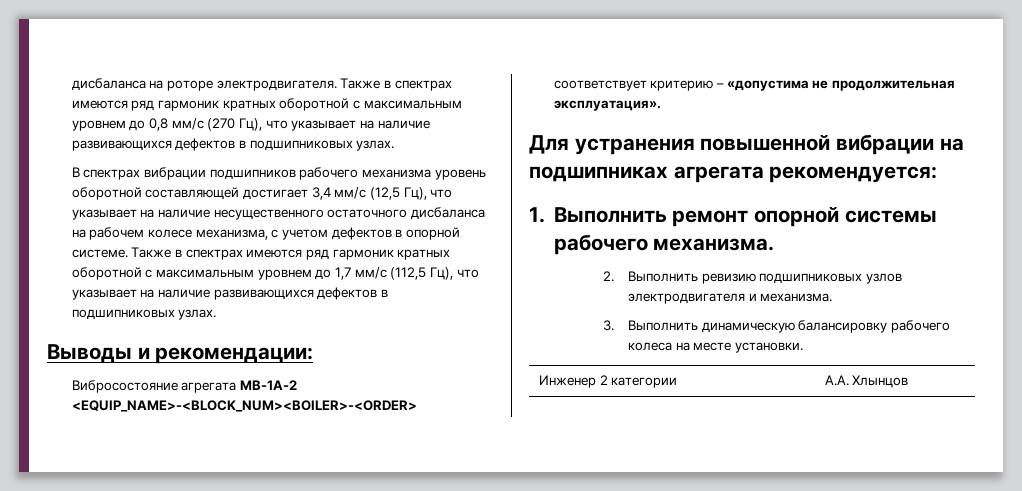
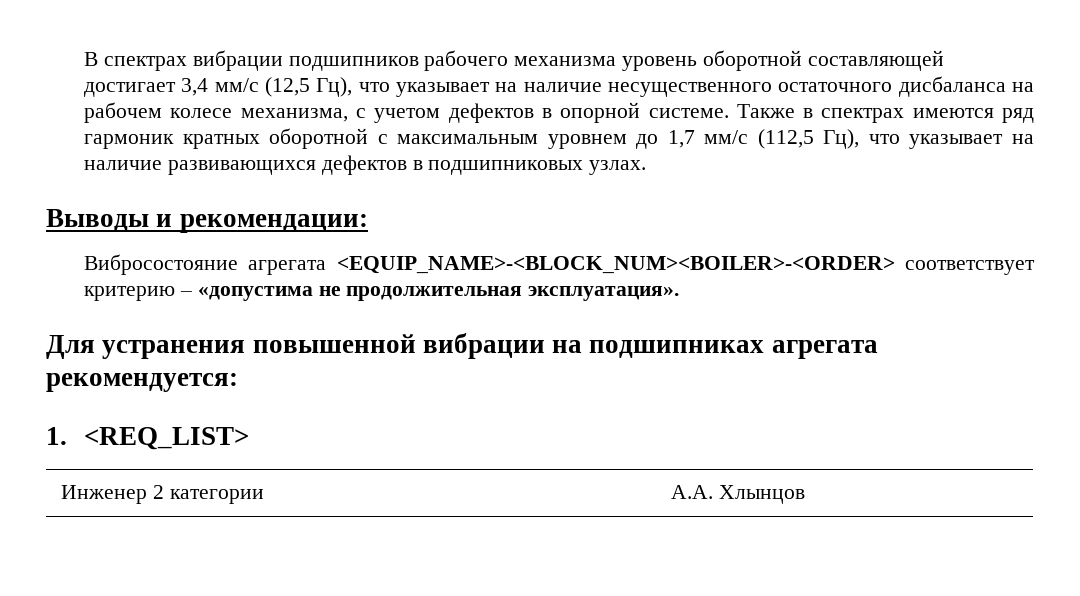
[71,78,452,91] [71,98,462,111] [71,118,430,131] [71,138,395,151] дисбаланса на роторе электродвигателя. Также в спектрах имеются ряд гармоник кратных оборотной с максимальным уровнем до 0,8 мм/с (270 Гц), что указывает на наличие развивающихся дефектов в подшипниковых узлах. // -> (84, 59) none
[240,380,298,390] МВ-1А-2 -> (327, 267) none
[553,207,937,227] [553,234,775,255] [603,271,902,284] [628,293,833,304] [603,320,950,333] [628,342,803,353] Выполнить ремонт опорной системы рабочего механизма. // 2. Выполнить ревизию подшипниковых узлов электродвигателя и механизма. // 3. Выполнить динамическую балансировку рабочего колеса на месте установки. -> [84,427,250,450] <REQ_LIST>

